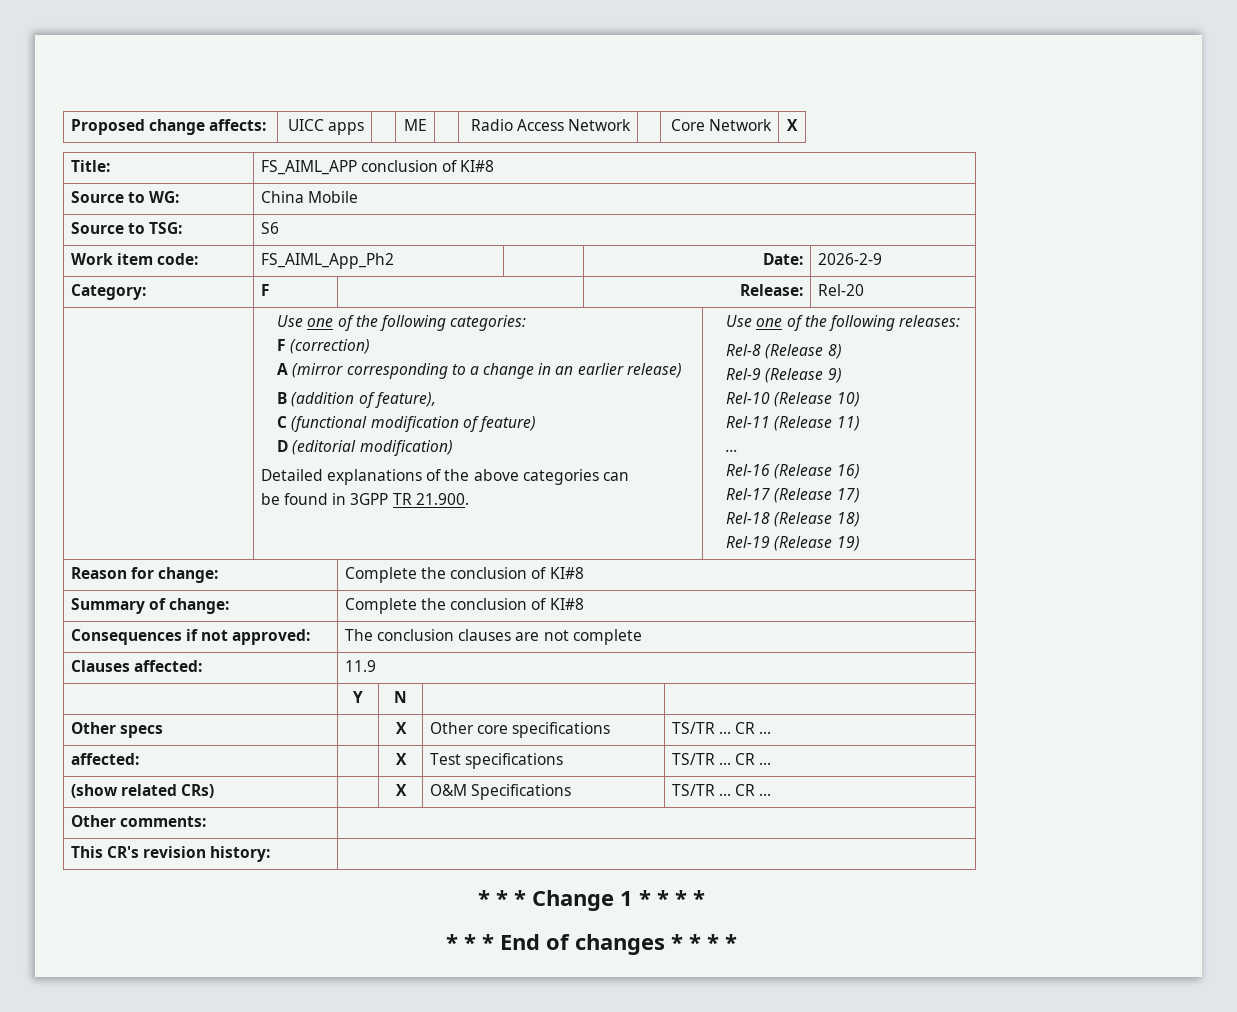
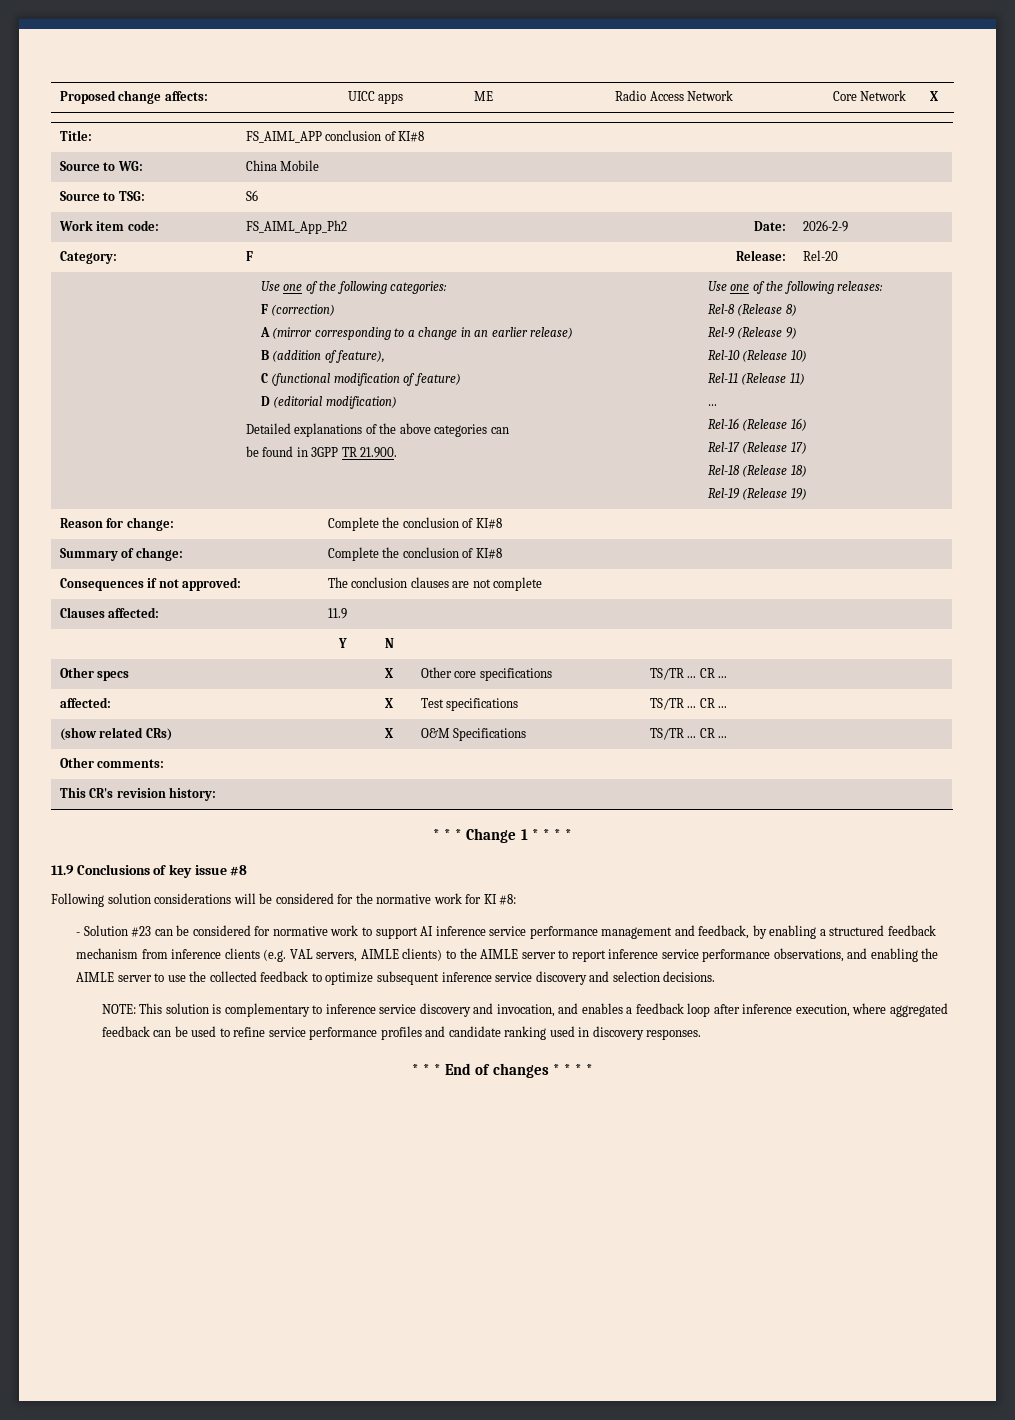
(705, 898) none -> [51,864,248,878] [51,893,517,907] [76,925,936,939] [76,948,939,962] [76,971,716,985] [101,1003,948,1017] [101,1026,702,1040] // 11.9 Conclusions of key issue #8 // Following solution considerations will be considered for the normative work for KI #8: // - Solution #23 can be considered for normative work to support AI inference service performance management and feedback, by enabling a structured feedback mechanism from inference clients (e.g. VAL servers, AIMLE clients) to the AIMLE server to report inference service performance observations, and enabling the AIMLE server to use the collected feedback to optimize subsequent inference service discovery and selection decisions. // NOTE: This solution is complementary to inference service discovery and invocation, and enables a feedback loop after inference execution, where aggregated feedback can be used to refine service performance profiles and candidate ranking used in discovery responses.

